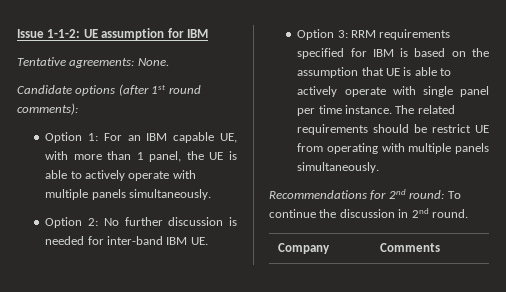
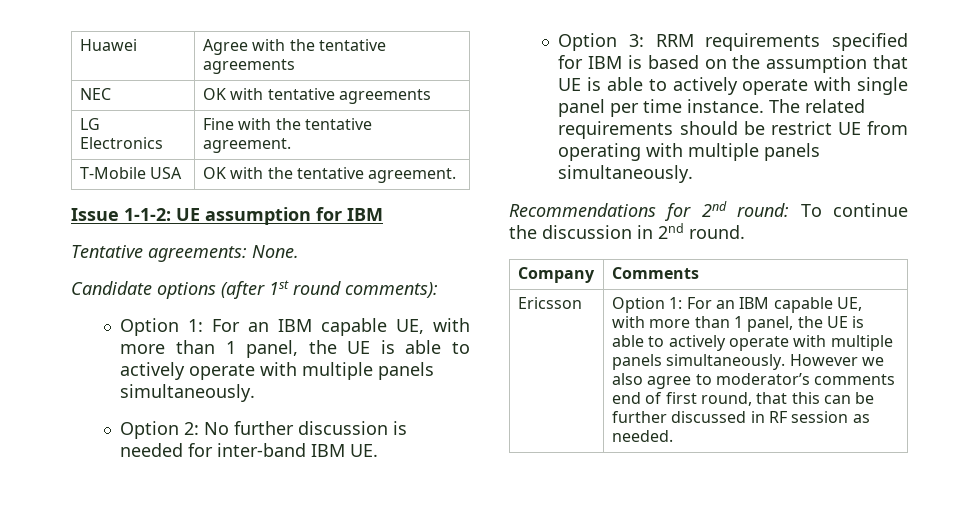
(17, 33) none -> [79,39,137,51] [202,39,386,55] [202,59,295,74] [79,88,111,100] [202,88,431,104] [79,118,100,130] [79,137,163,149] [202,118,372,130] [202,138,291,153] [79,167,183,179] [202,167,457,183] Huawei | Agree with the tentative agreements // NEC | OK with tentative agreements // LG Electronics | Fine with the tentative agreement. // T-Mobile USA | OK with the tentative agreement. //
(440, 247) none -> [517,297,582,309] [611,297,862,313] [611,316,865,332] [611,335,893,351] [611,354,884,370] [611,373,896,389] [611,392,875,406] [611,411,870,423] [611,430,673,442] // Ericsson | Option 1: For an IBM capable UE, with more than 1 panel, the UE is able to actively operate with multiple panels simultaneously. However we also agree to moderator’s comments end of first round, that this can be further discussed in RF session as needed.

